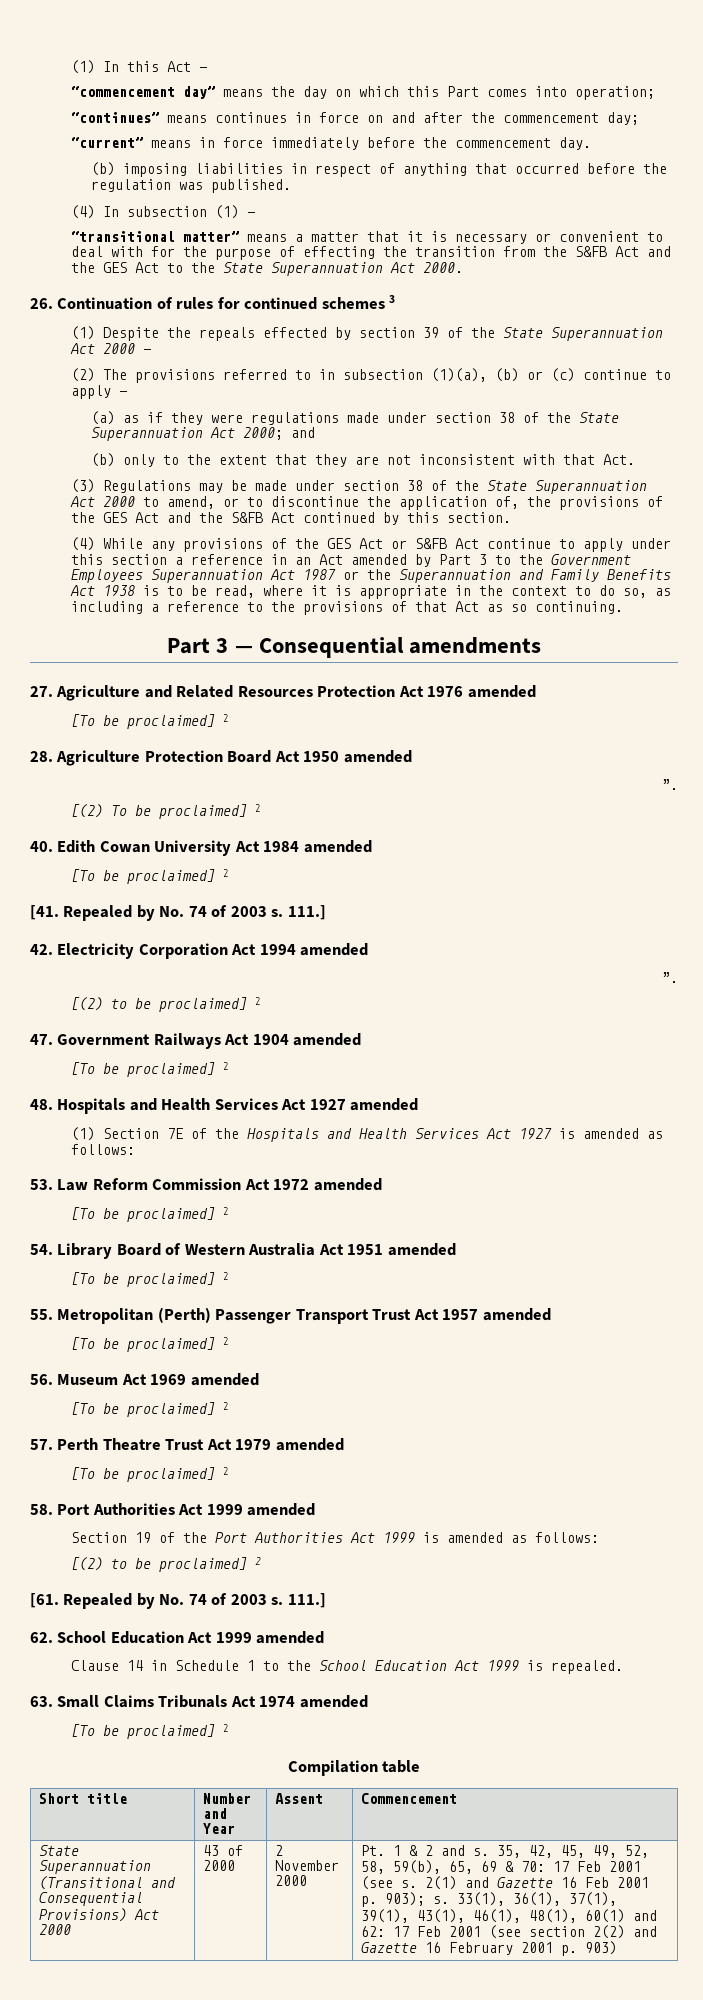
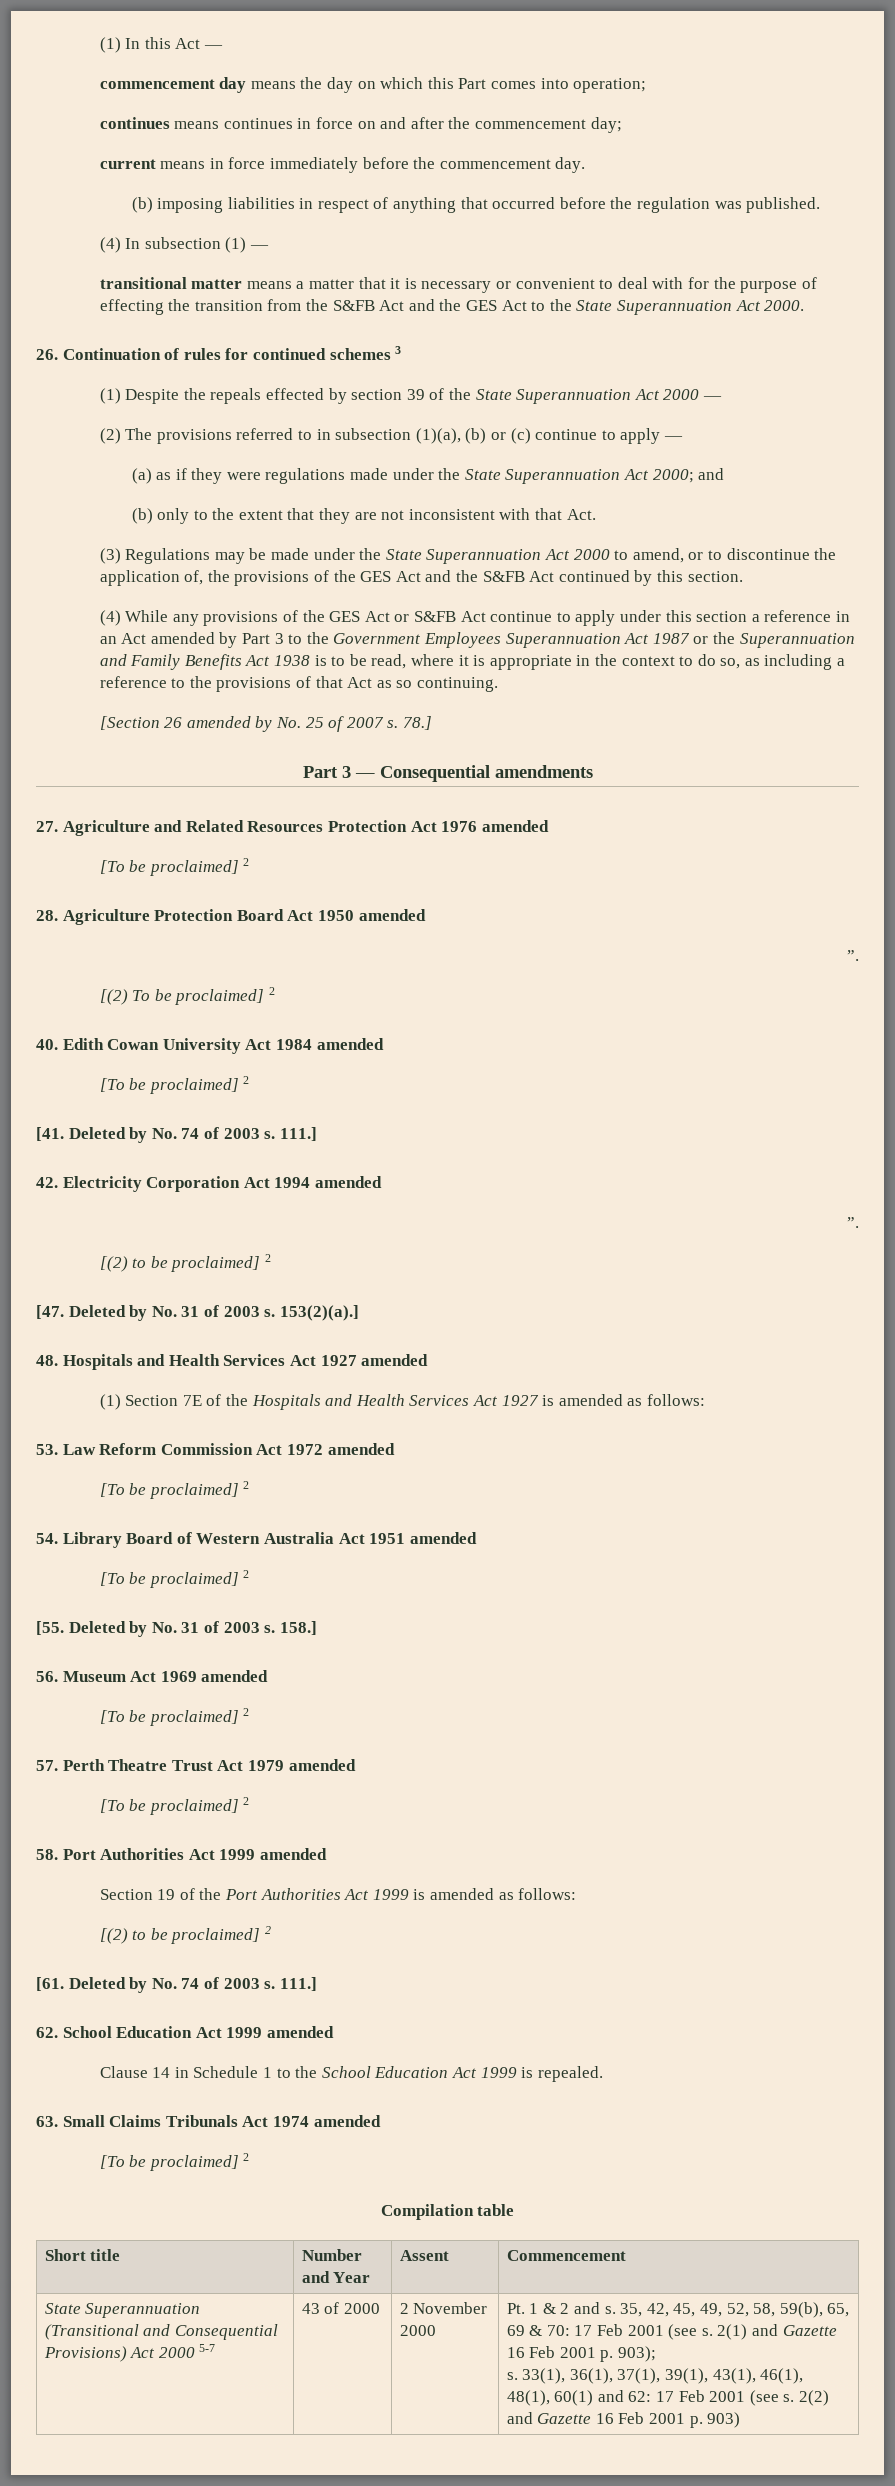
[70,86,215,99] “commencement day” -> [99,77,247,93] commencement day
[70,112,159,123] “continues” -> [99,117,170,129] continues
[70,137,143,148] “current” -> [99,159,156,169] current
[70,231,239,242] “transitional matter” -> [99,277,243,289] transitional matter
[435,412,540,423] section 38 of -> (434, 474) none
[342,480,447,491] section 38 of -> (355, 554) none
(623, 607) none -> [99,716,432,732] // [Section 26 amended by No. 25 of 2007 s. 78.]
[63,905,133,921] Repealed -> [68,1127,126,1139] Deleted
[30,1033,362,1049] [70,1062,229,1077] 47. Government Railways Act 1904 amended // [To be proclaimed] 2 -> [36,1305,359,1321] [47. Deleted by No. 31 of 2003 s. 153(2)(a).]
[30,1307,551,1324] [70,1337,229,1352] 55. Metropolitan (Perth) Passenger Transport Trust Act 1957 amended // [To be proclaimed] 2 -> [36,1621,317,1637] [55. Deleted by No. 31 of 2003 s. 158.]
[63,1593,133,1609] Repealed -> [68,1977,126,1989] Deleted
(71, 1929) none -> [199,2344,216,2352] 5-7
(425, 1899) none -> (657, 2354) //
[528,1926,585,1937] section -> [783,2394,795,2402] s.
[448,1942,513,1955] February -> [618,2412,645,2424] Feb

